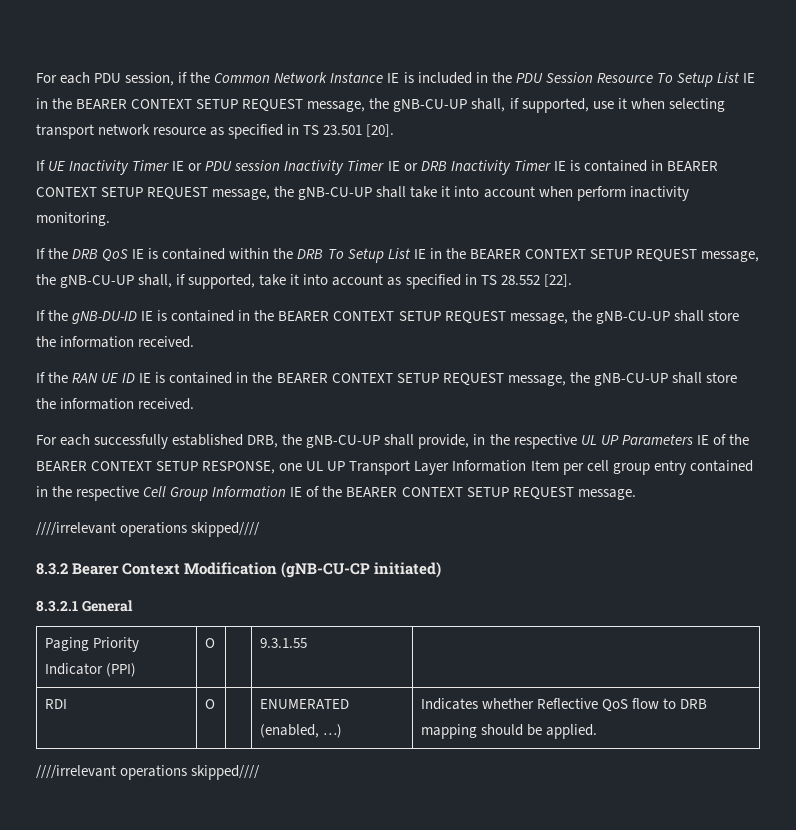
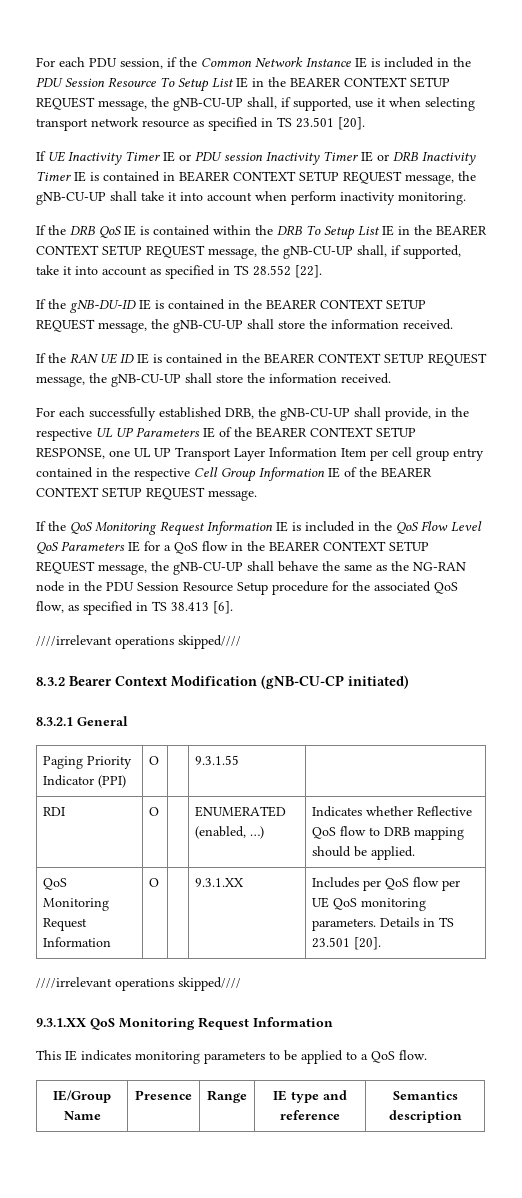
(636, 494) none -> [36,521,482,536] [36,541,429,554] [36,561,466,575] [36,581,458,595] [36,601,233,615] // If the QoS Monitoring Request Information IE is included in the QoS Flow Level QoS Parameters IE for a QoS flow in the BEARER CONTEXT SETUP REQUEST message, the gNB-CU-UP shall behave the same as the NG-RAN node in the PDU Session Resource Setup procedure for the associated QoS flow, as specified in TS 38.413 [6].
[36,765,261,780] // ////irrelevant operations skipped//// -> [43,878,68,890] [43,898,110,911] [43,918,88,931] [43,937,112,947] [149,878,160,887] [195,878,245,887] [312,877,461,891] [312,897,427,911] [312,917,455,931] [312,937,382,950] [36,977,241,991] [36,1017,333,1030] [36,1050,427,1064] [53,1090,111,1103] [63,1111,101,1120] [135,1090,192,1100] [207,1090,247,1103] [273,1090,347,1103] [280,1110,340,1120] [392,1091,458,1100] [388,1110,462,1123] // QoS Monitoring Request Information | O | | 9.3.1.XX | Includes per QoS flow per UE QoS monitoring parameters. Details in TS 23.501 [20]. // ////irrelevant operations skipped//// // 9.3.1.XX QoS Monitoring Request Information // This IE indicates monitoring parameters to be applied to a QoS flow. // IE/Group Name | Presence | Range | IE type and reference | Semantics description

